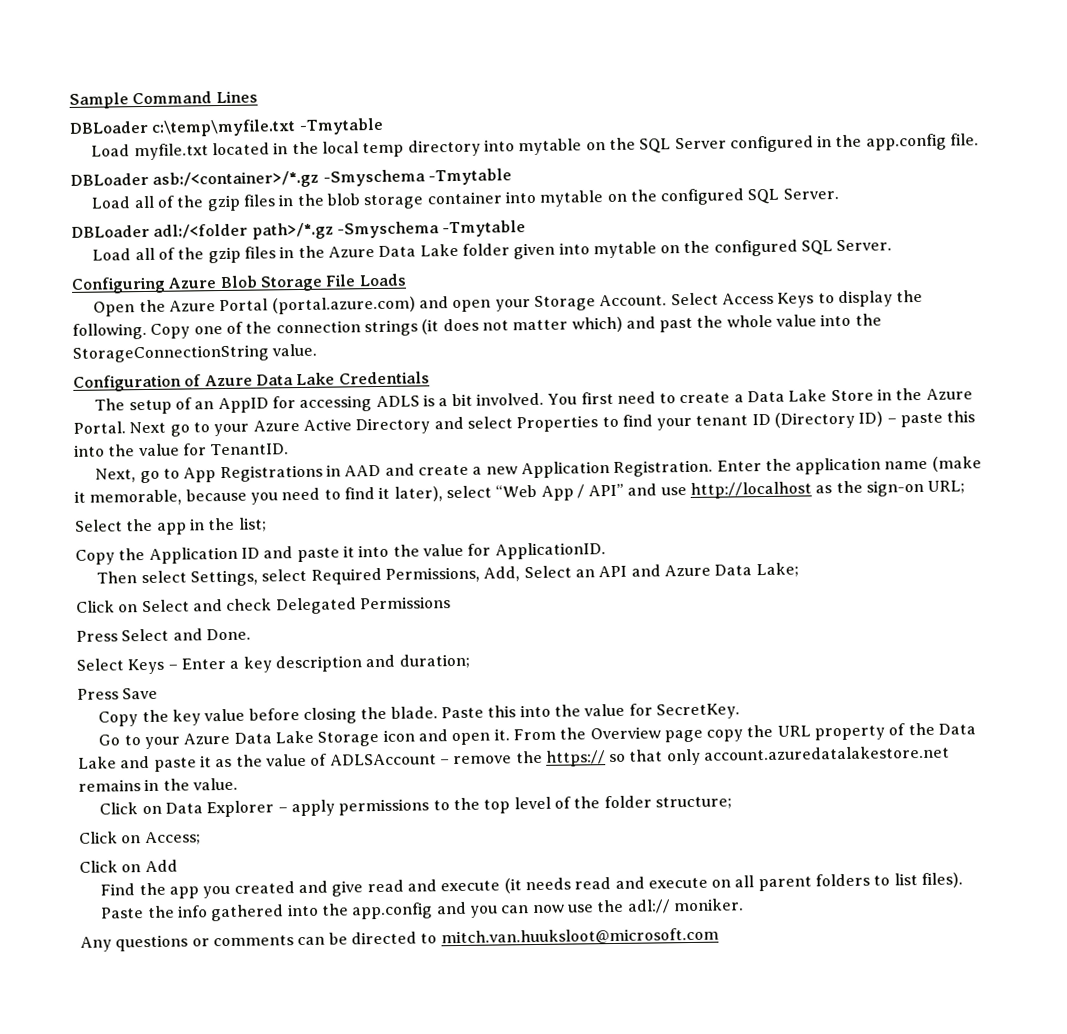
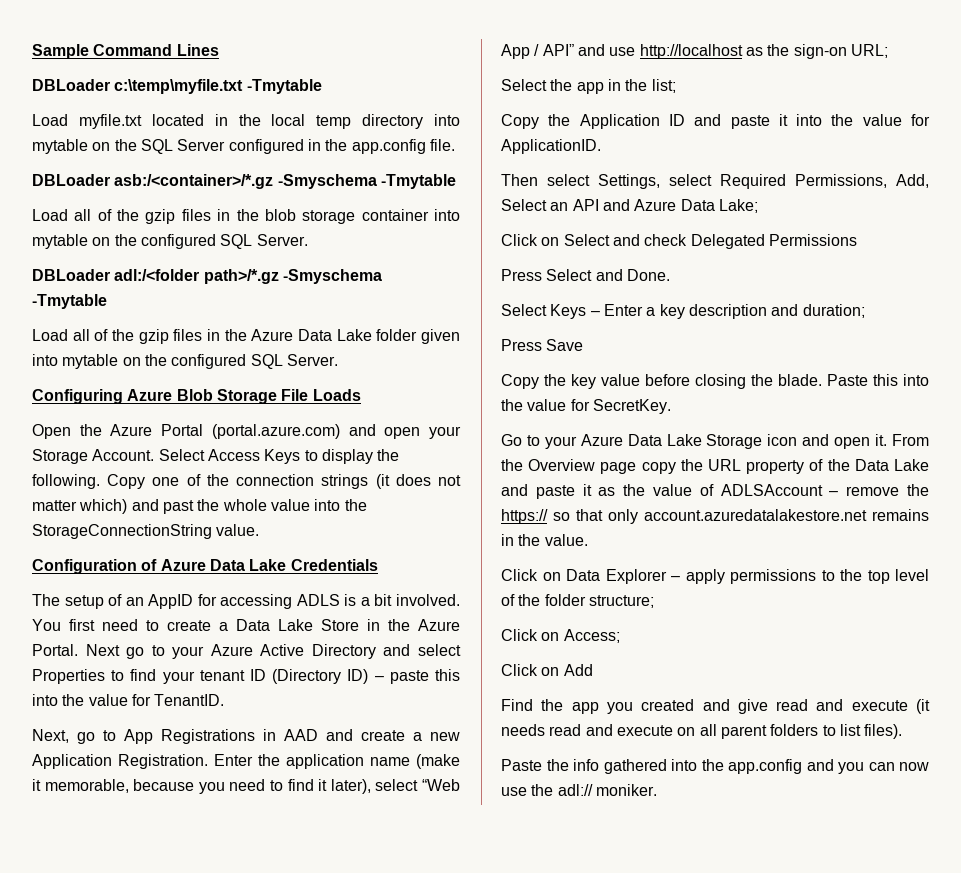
[80,927,719,952] // Any questions or comments can be directed to mitch.van.huuksloot@microsoft.com -> (657, 790) none

